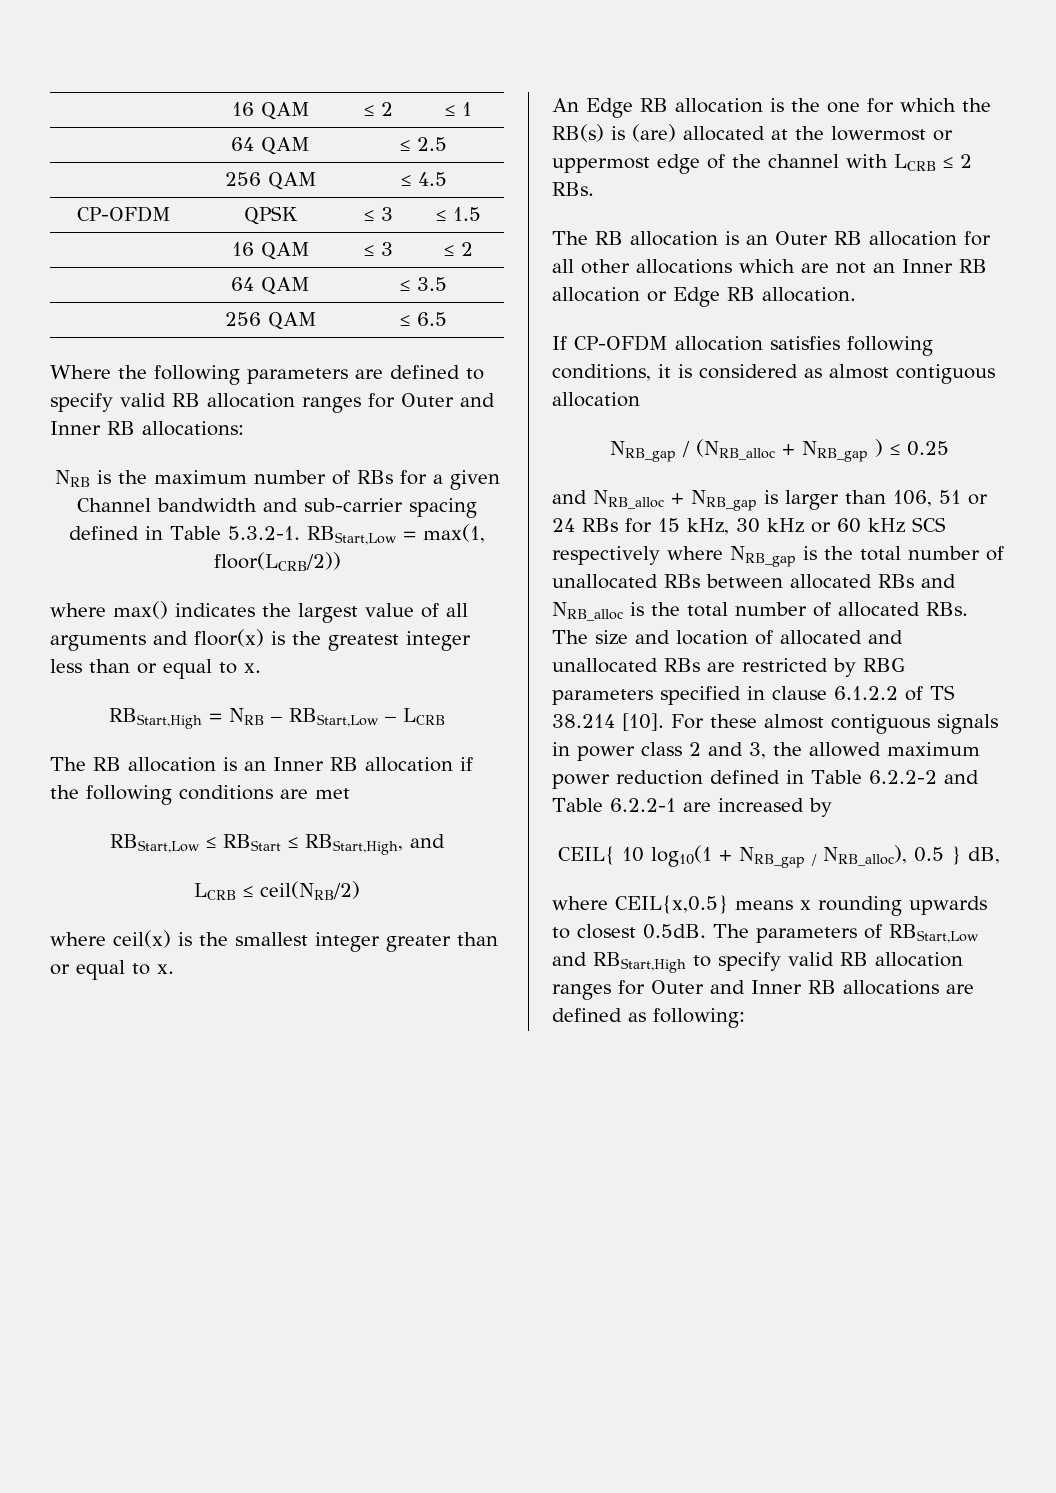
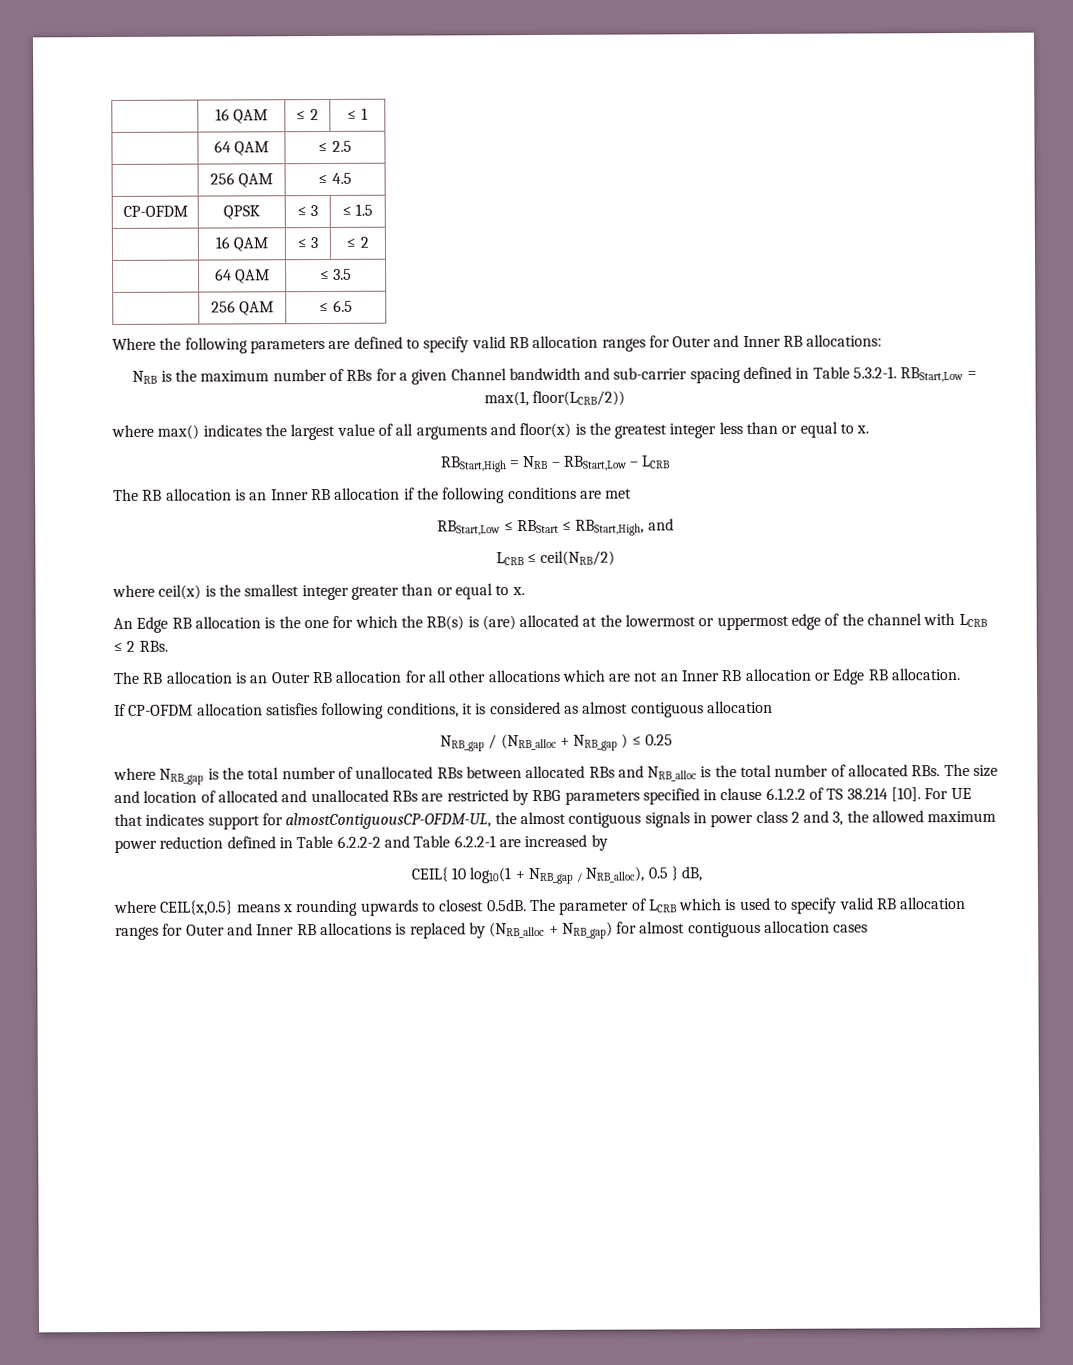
[552,490,988,511] [552,517,946,535] [552,546,660,565] and NRB_alloc + NRB_gap is larger than 106, 51 or 24 RBs for 15 kHz, 30 kHz or 60 kHz SCS respectively -> (674, 740) none
[710,714,757,728] these -> [950,787,972,800] [114,812,517,830] UE that indicates support for almostContiguousCP-OFDM-UL, the
[756,924,979,943] [552,952,686,973] parameters of RBStart,Low and RBStart,High -> [559,897,771,915] parameter of LCRB which is used
[946,984,974,994] [552,1008,745,1028] are defined as following: -> [395,920,869,939] is replaced by (NRB_alloc + NRB_gap) for almost contiguous allocation cases

